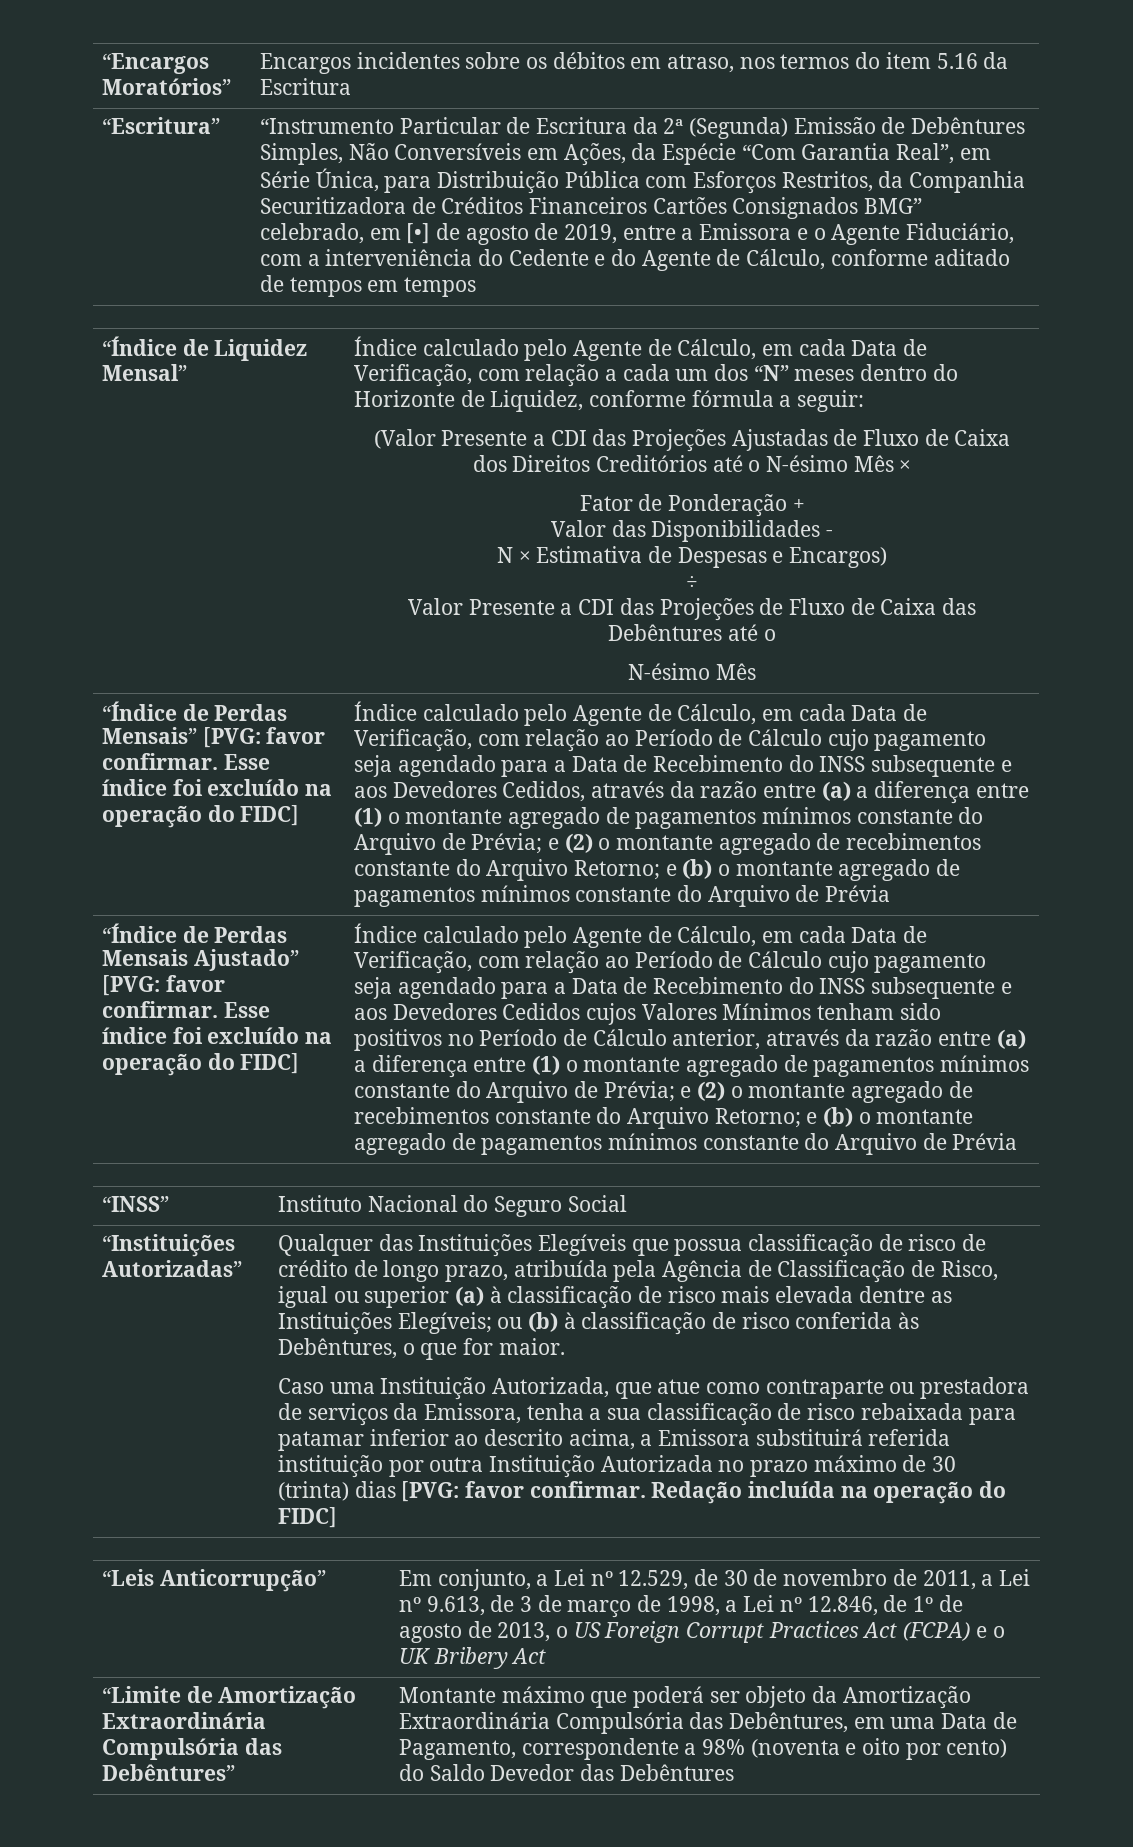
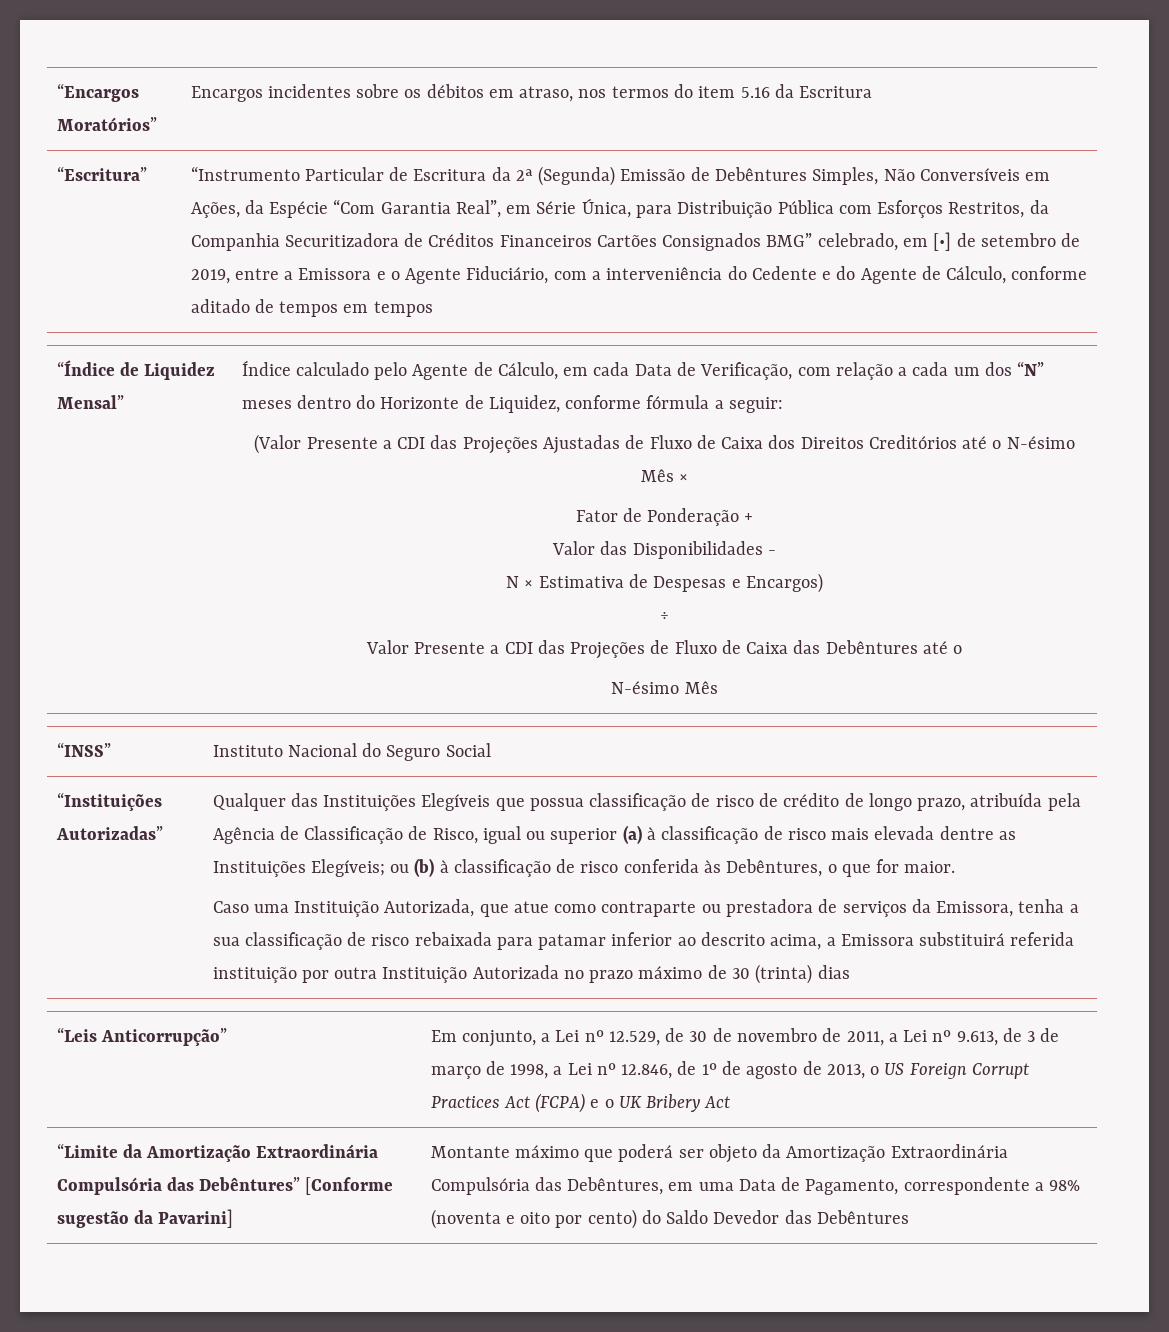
[465,225,529,245] agosto -> [980,233,1056,247] setembro
[102,701,288,721] [102,727,326,748] [102,753,270,770] [102,779,333,796] [102,805,300,828] [354,701,928,726] [354,729,987,752] [354,755,1012,777] [354,781,1029,804] [354,807,984,829] [354,833,982,855] [354,859,961,881] [354,885,891,907] [102,923,288,943] [102,949,299,971] [102,975,225,996] [102,1001,270,1018] [102,1027,333,1044] [102,1053,300,1076] [354,923,928,948] [354,951,987,974] [354,977,1012,999] [354,1003,941,1025] [354,1029,1026,1051] [354,1055,1030,1078] [354,1081,973,1103] [354,1107,974,1129] [354,1133,1018,1155] // “Índice de Perdas Mensais” [PVG: favor confirmar. Esse índice foi excluído na operação do FIDC] | Índice calculado pelo Agente de Cálculo, em cada Data de Verificação, com relação ao Período de Cálculo cujo pagamento seja agendado para a Data de Recebimento do INSS subsequente e aos Devedores Cedidos, através da razão entre (a) a diferença entre (1) o montante agregado de pagamentos mínimos constante do Arquivo de Prévia; e (2) o montante agregado de recebimentos constante do Arquivo Retorno; e (b) o montante agregado de pagamentos mínimos constante do Arquivo de Prévia // “Índice de Perdas Mensais Ajustado” [PVG: favor confirmar. Esse índice foi excluído na operação do FIDC] | Índice calculado pelo Agente de Cálculo, em cada Data de Verificação, com relação ao Período de Cálculo cujo pagamento seja agendado para a Data de Recebimento do INSS subsequente e aos Devedores Cedidos cujos Valores Mínimos tenham sido positivos no Período de Cálculo anterior, através da razão entre (a) a diferença entre (1) o montante agregado de pagamentos mínimos constante do Arquivo de Prévia; e (2) o montante agregado de recebimentos constante do Arquivo Retorno; e (b) o montante agregado de pagamentos mínimos constante do Arquivo de Prévia -> (718, 687) none
[401,1481,1007,1504] [278,1507,338,1528] [PVG: favor confirmar. Redação incluída na operação do FIDC] -> (850, 972) none
[186,1686,213,1703] de -> [122,1144,142,1158] da
(236, 1772) none -> [305,1177,394,1195] [56,1209,234,1228] [Conforme sugestão da Pavarini]

